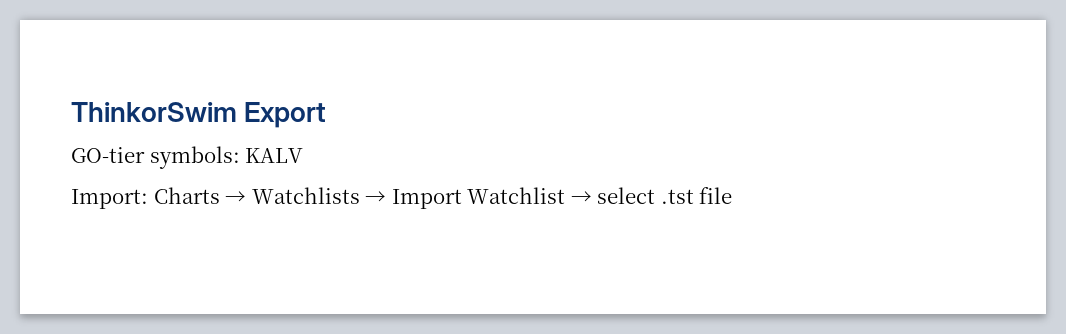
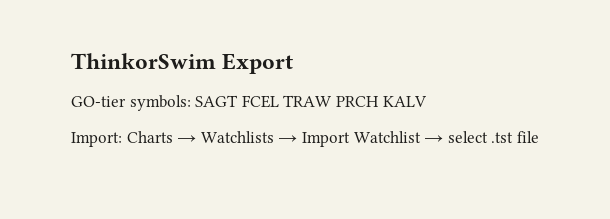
(240, 157) none -> [195,95,379,108] SAGT FCEL TRAW PRCH

